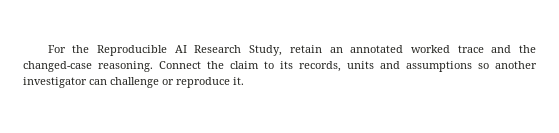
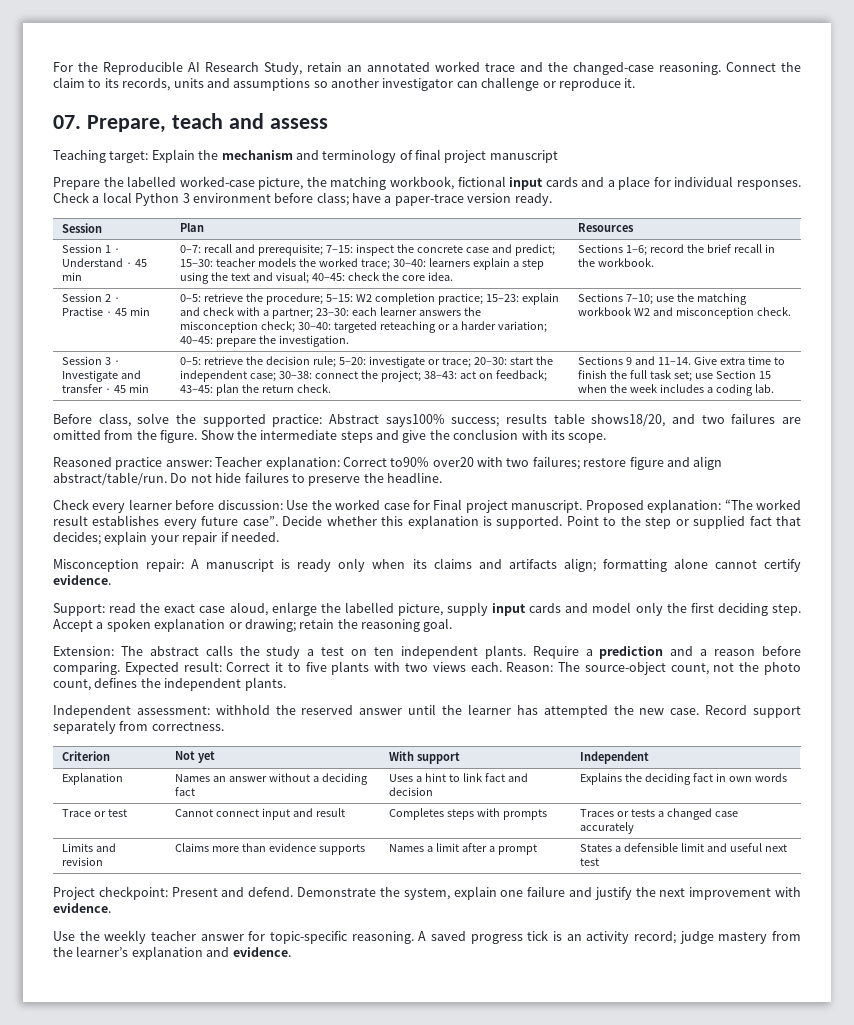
(244, 81) none -> [53,113,328,133] [53,149,558,163] [53,176,801,190] [53,192,552,206] [62,223,103,233] [180,223,205,232] [578,223,635,232] [62,244,121,253] [62,258,148,267] [62,272,83,281] [180,244,555,256] [180,258,544,270] [180,272,453,284] [578,244,775,256] [578,258,655,267] [62,293,121,302] [62,307,151,316] [180,293,559,305] [180,307,481,319] [180,321,547,333] [180,335,350,347] [578,293,748,305] [578,307,792,319] [62,356,121,365] [62,370,142,382] [62,384,150,393] [180,356,553,368] [180,370,547,382] [180,384,332,396] [578,356,785,365] [578,370,771,382] [578,384,774,396] [53,413,801,427] [53,429,607,443] [53,456,723,470] [53,472,442,486] [53,499,801,513] [53,515,802,529] [53,531,279,545] [53,558,801,572] [53,575,111,585] [53,602,801,616] [53,618,453,632] [53,645,802,659] [53,661,802,675] [53,677,286,691] [53,704,802,718] [53,720,224,734] [62,751,111,761] [175,751,216,763] [389,751,461,764] [580,751,650,764] [62,773,124,785] [175,773,369,785] [175,787,196,796] [389,773,528,782] [389,787,434,796] [580,773,787,785] [62,809,128,817] [175,808,346,820] [389,808,548,820] [580,808,739,820] [580,822,635,834] [62,843,117,852] [62,857,104,866] [175,843,366,855] [389,843,538,855] [580,843,787,852] [580,858,600,866] [53,886,801,900] [53,903,111,913] [53,930,801,944] [53,946,291,960] // 07. Prepare, teach and assess // Teaching target: Explain the mechanism and terminology of final project manuscript // Prepare the labelled worked-case picture, the matching workbook, fictional input cards and a place for individual responses. Check a local Python 3 environment before class; have a paper-trace version ready. // Session | Plan | Resources // Session 1 · Understand · 45 min | 0–7: recall and prerequisite; 7–15: inspect the concrete case and predict; 15–30: teacher models the worked trace; 30–40: learners explain a step using the text and visual; 40–45: check the core idea. | Sections 1–6; record the brief recall in the workbook. // Session 2 · Practise · 45 min | 0–5: retrieve the procedure; 5–15: W2 completion practice; 15–23: explain and check with a partner; 23–30: each learner answers the misconception check; 30–40: targeted reteaching or a harder variation; 40–45: prepare the investigation. | Sections 7–10; use the matching workbook W2 and misconception check. // Session 3 · Investigate and transfer · 45 min | 0–5: retrieve the decision rule; 5–20: investigate or trace; 20–30: start the independent case; 30–38: connect the project; 38–43: act on feedback; 43–45: plan the return check. | Sections 9 and 11–14. Give extra time to finish the full task set; use Section 15 when the week includes a coding lab. // Before class, solve the supported practice: Abstract says100% success; results table shows18/20, and two failures are omitted from the figure. Show the intermediate steps and give the conclusion with its scope. // Reasoned practice answer: Teacher explanation: Correct to90% over20 with two failures; restore figure and align abstract/table/run. Do not hide failures to preserve the headline. // Check every learner before discussion: Use the worked case for Final project manuscript. Proposed explanation: “The worked result establishes every future case”. Decide whether this explanation is supported. Point to the step or supplied fact that decides; explain your repair if needed. // Misconception repair: A manuscript is ready only when its claims and artifacts align; formatting alone cannot certify evidence. // Support: read the exact case aloud, enlarge the labelled picture, supply input cards and model only the first deciding step. Accept a spoken explanation or drawing; retain the reasoning goal. // Extension: The abstract calls the study a test on ten independent plants. Require a prediction and a reason before comparing. Expected result: Correct it to five plants with two views each. Reason: The source-object count, not the photo count, defines the independent plants. // Independent assessment: withhold the reserved answer until the learner has attempted the new case. Record support separately from correctness. // Criterion | Not yet | With support | Independent // Explanation | Names an answer without a deciding fact | Uses a hint to link fact and decision | Explains the deciding fact in own words // Trace or test | Cannot connect input and result | Completes steps with prompts | Traces or tests a changed case accurately // Limits and revision | Claims more than evidence supports | Names a limit after a prompt | States a defensible limit and useful next test // Project checkpoint: Present and defend. Demonstrate the system, explain one failure and justify the next improvement with evidence. // Use the weekly teacher answer for topic-specific reasoning. A saved progress tick is an activity record; judge mastery from the learner’s explanation and evidence.

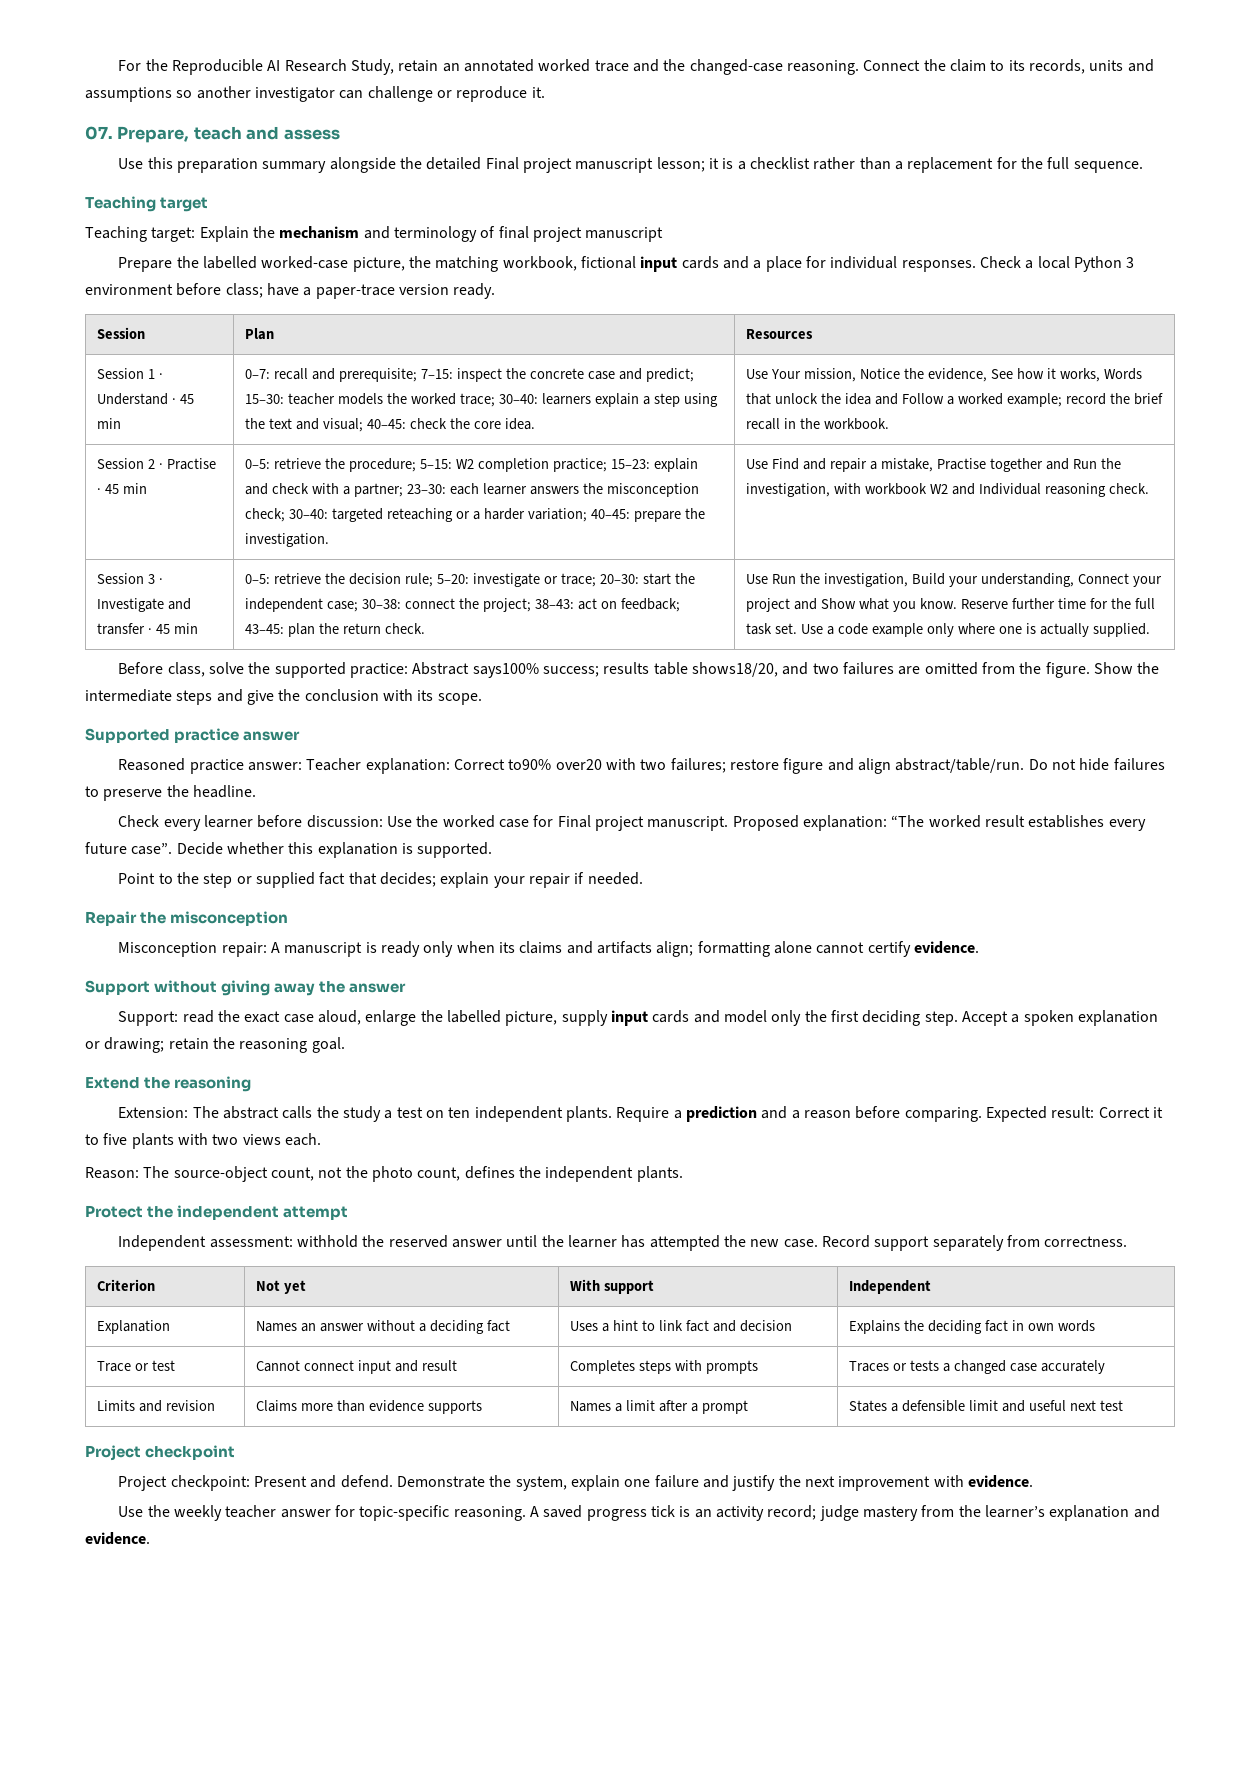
(328, 123) none -> [118,157,1143,173] [85,196,209,212] // Use this preparation summary alongside the detailed Final project manuscript lesson; it is a checklist rather than a replacement for the full sequence. // Teaching target
[578,244,648,256] Sections 1–6; -> [746,368,1142,382] [746,393,1062,407] Use Your mission, Notice the evidence, See how it works, Words that unlock the idea and Follow a worked example;
[578,293,748,305] Sections 7–10; use the matching -> [746,458,1121,472] [746,483,862,497] Use Find and repair a mistake, Practise together and Run the investigation, with
[676,307,755,319] misconception -> [979,483,1106,497] Individual reasoning
[578,356,785,365] [578,370,771,382] [578,384,774,396] Sections 9 and 11–14. Give extra time to finish the full task set; use Section 15 when the week includes a coding lab. -> [746,573,1162,587] [746,598,1155,612] [746,623,1150,637] Use Run the investigation, Build your understanding, Connect your project and Show what you know. Reserve further time for the full task set. Use a code example only where one is actually supplied.
(607, 438) none -> [85,728,301,743] // Supported practice answer
(563, 522) none -> (493, 850) //
(279, 537) none -> [85,911,289,926] // Repair the misconception
(111, 580) none -> [85,980,407,996] // Support without giving away the answer
(453, 625) none -> [85,1076,252,1092] // Extend the reasoning
(502, 667) none -> (321, 1139) //
(286, 684) none -> [85,1205,349,1220] // Protect the independent attempt
(600, 862) none -> [85,1445,236,1461] // Project checkpoint

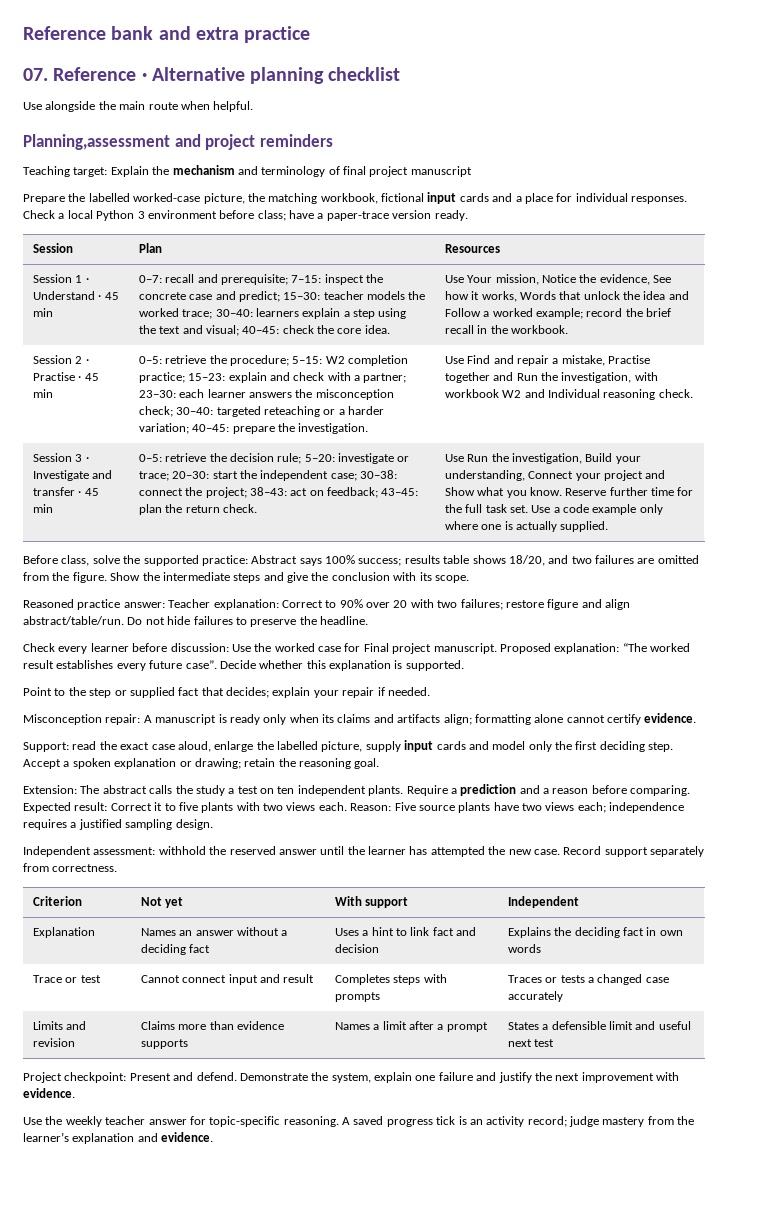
[118,59,1154,75] [85,86,545,102] [85,126,340,143] [118,157,1143,173] [85,196,209,212] For the Reproducible AI Research Study, retain an annotated worked trace and the changed-case reasoning. Connect the claim to its records, units and assumptions so another investigator can challenge or reproduce it. // 07. Prepare, teach and assess // Use this preparation summary alongside the detailed Final project manuscript lesson; it is a checklist rather than a replacement for the full sequence. // Teaching target -> [23,26,311,43] [23,67,401,84] [23,101,254,112] [23,134,333,150] Reference bank and extra practice // 07. Reference · Alternative planning checklist // Use alongside the main route when helpful. // Planning,assessment and project reminders
[472,663,539,678] says100% -> [299,555,355,566] says 100%
[691,662,778,677] shows18/20, -> [472,555,545,566] shows 18/20,
[85,728,301,743] // Supported practice answer -> (469, 579) none
[508,759,602,770] to90% over20 -> [325,599,408,608] to 90% over 20
[85,911,289,926] // Repair the misconception -> (430, 691) none
[85,980,407,996] // Support without giving away the answer -> (697, 718) none
[85,1076,252,1092] // Extend the reasoning -> (380, 763) none
[85,1166,683,1182] [85,1205,349,1220] // Reason: The source-object count, not the photo count, defines the independent plants. // Protect the independent attempt -> [350,802,685,813] [23,819,213,830] Reason: Five source plants have two views each; independence requires a justified sampling design.
[85,1445,236,1461] // Project checkpoint -> (555, 1043) none

